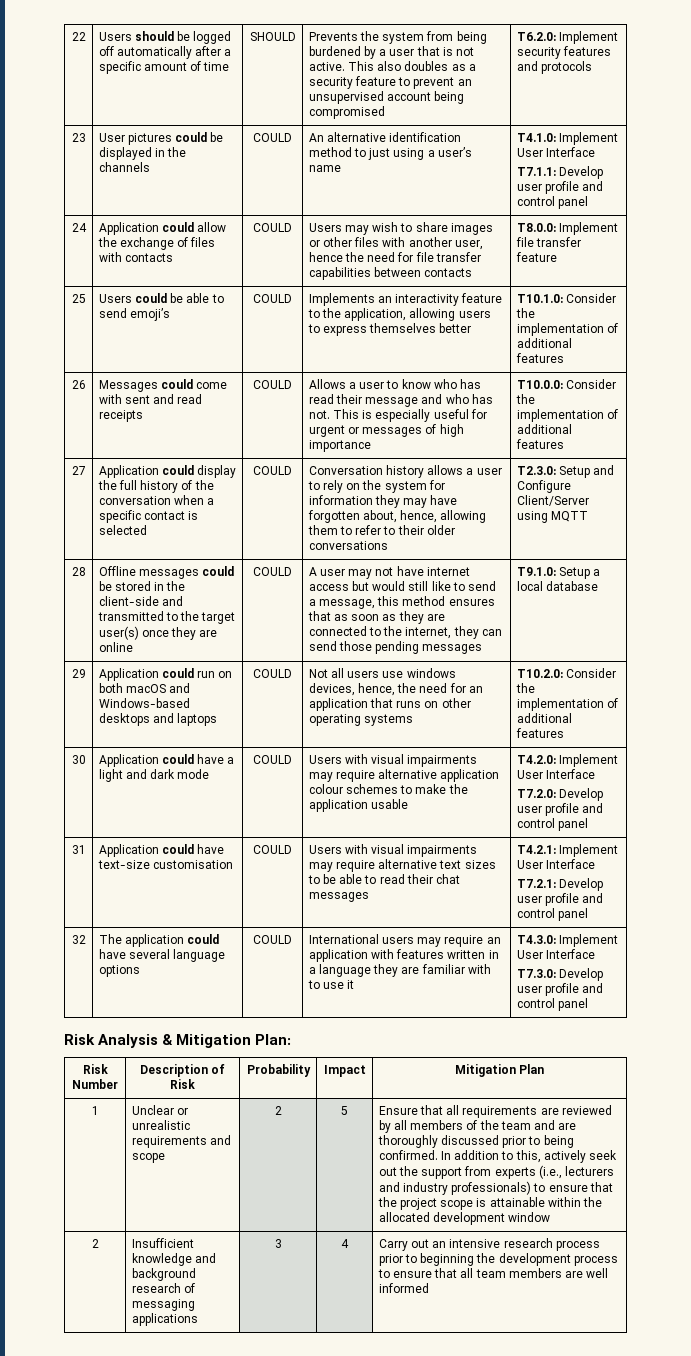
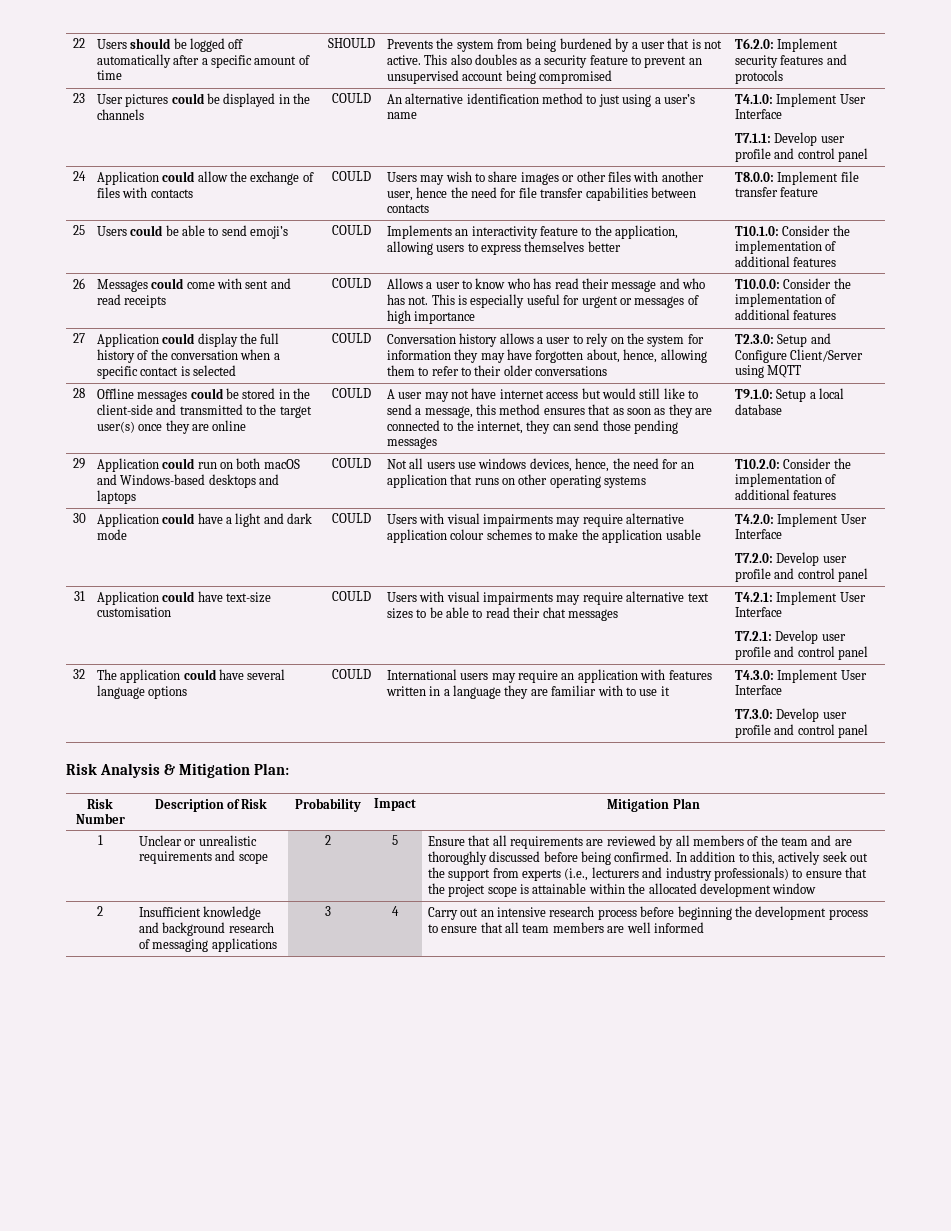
[502,1136,541,1148] prior to -> [543,851,578,862] before
[378,1254,417,1266] prior to -> [640,906,675,917] before

